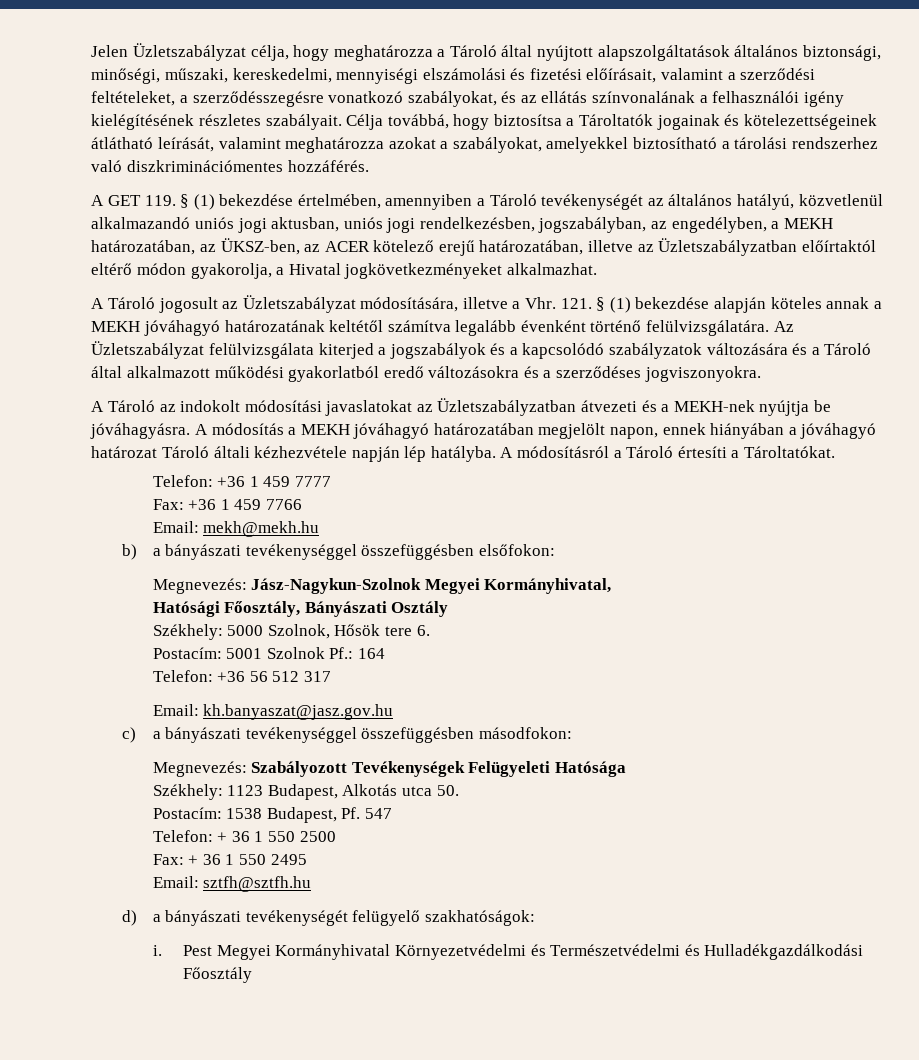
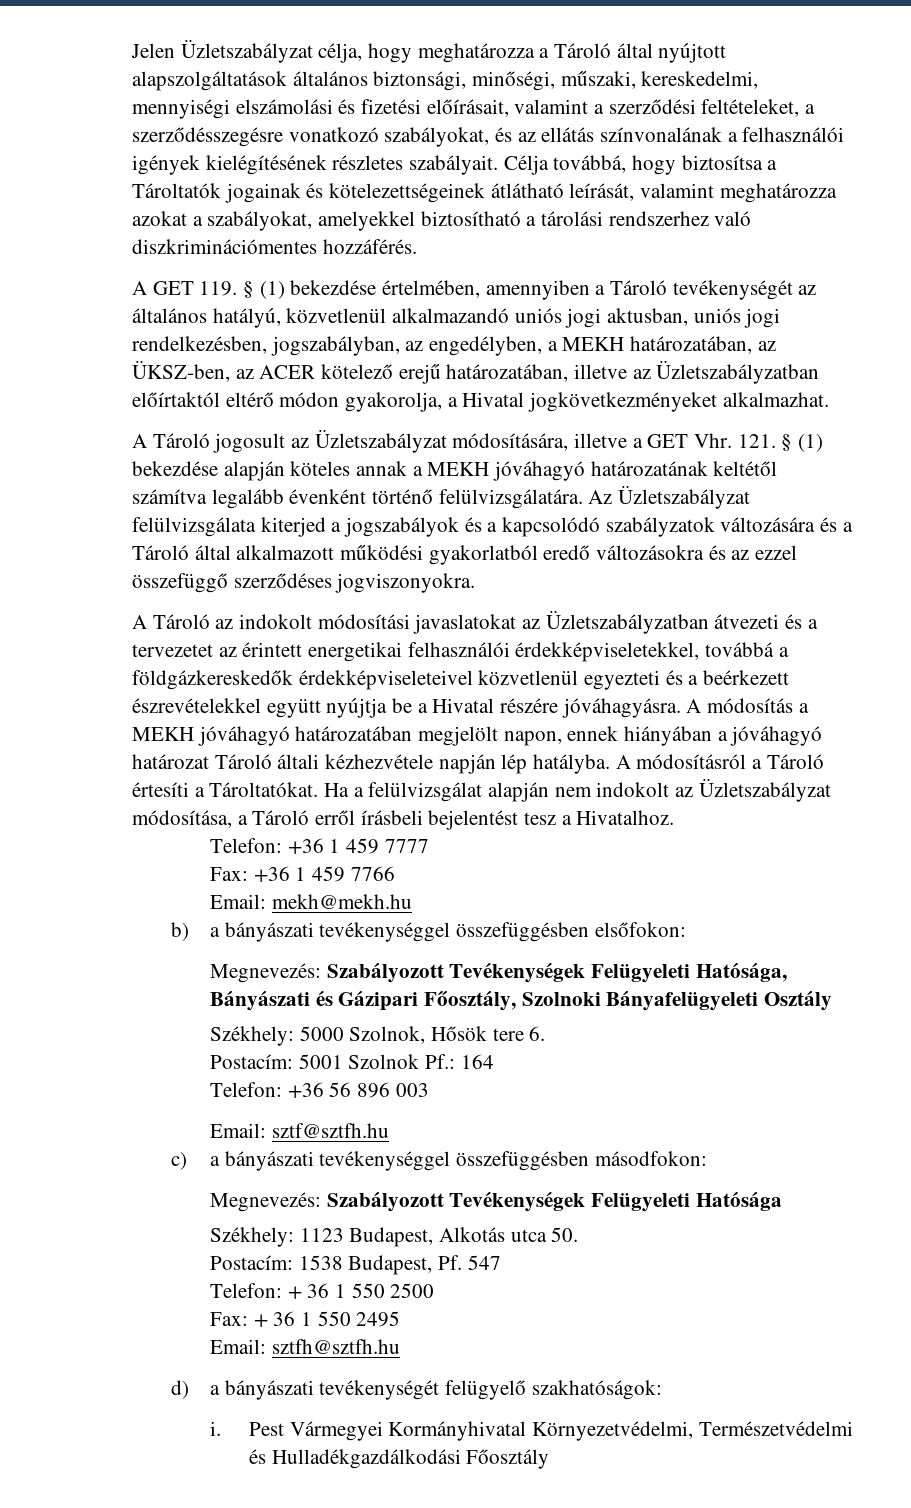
[803,91,844,107] igény -> [132,155,201,175] igények
(521, 305) none -> [647,434,689,448] GET
[543,370,552,378] a -> [731,545,798,560] [132,573,229,593] az ezzel összefüggő
[673,400,831,416] MEKH-nek nyújtja be -> [132,642,789,662] [132,670,790,690] [132,698,559,718] tervezetet az érintett energetikai felhasználói érdekképviseletekkel, továbbá a földgázkereskedők érdekképviseleteivel közvetlenül egyezteti és a beérkezett észrevételekkel együtt nyújtja be a Hivatal részére
(835, 452) none -> [324,778,831,802] [132,810,675,830] Ha a felülvizsgálat alapján nem indokolt az Üzletszabályzat módosítása, a Tároló erről írásbeli bejelentést tesz a Hivatalhoz.
[251,578,612,594] [152,601,387,617] Jász-Nagykun-Szolnok Megyei Kormányhivatal, // Hatósági Főosztály, Bányászati -> [326,962,787,983] [210,990,759,1011] Szabályozott Tevékenységek Felügyeleti Hatósága, Bányászati és Gázipari Főosztály, Szolnoki Bányafelügyeleti
[272,671,331,682] [152,704,394,720] 512 317 // Email: kh.banyaszat@jasz.gov.hu -> [357,1082,429,1098] [210,1123,389,1138] 896 003 // Email: sztf@sztfh.hu
[216,944,546,960] Megyei Kormányhivatal Környezetvédelmi és -> [289,1421,694,1441] Vármegyei Kormányhivatal Környezetvédelmi,

